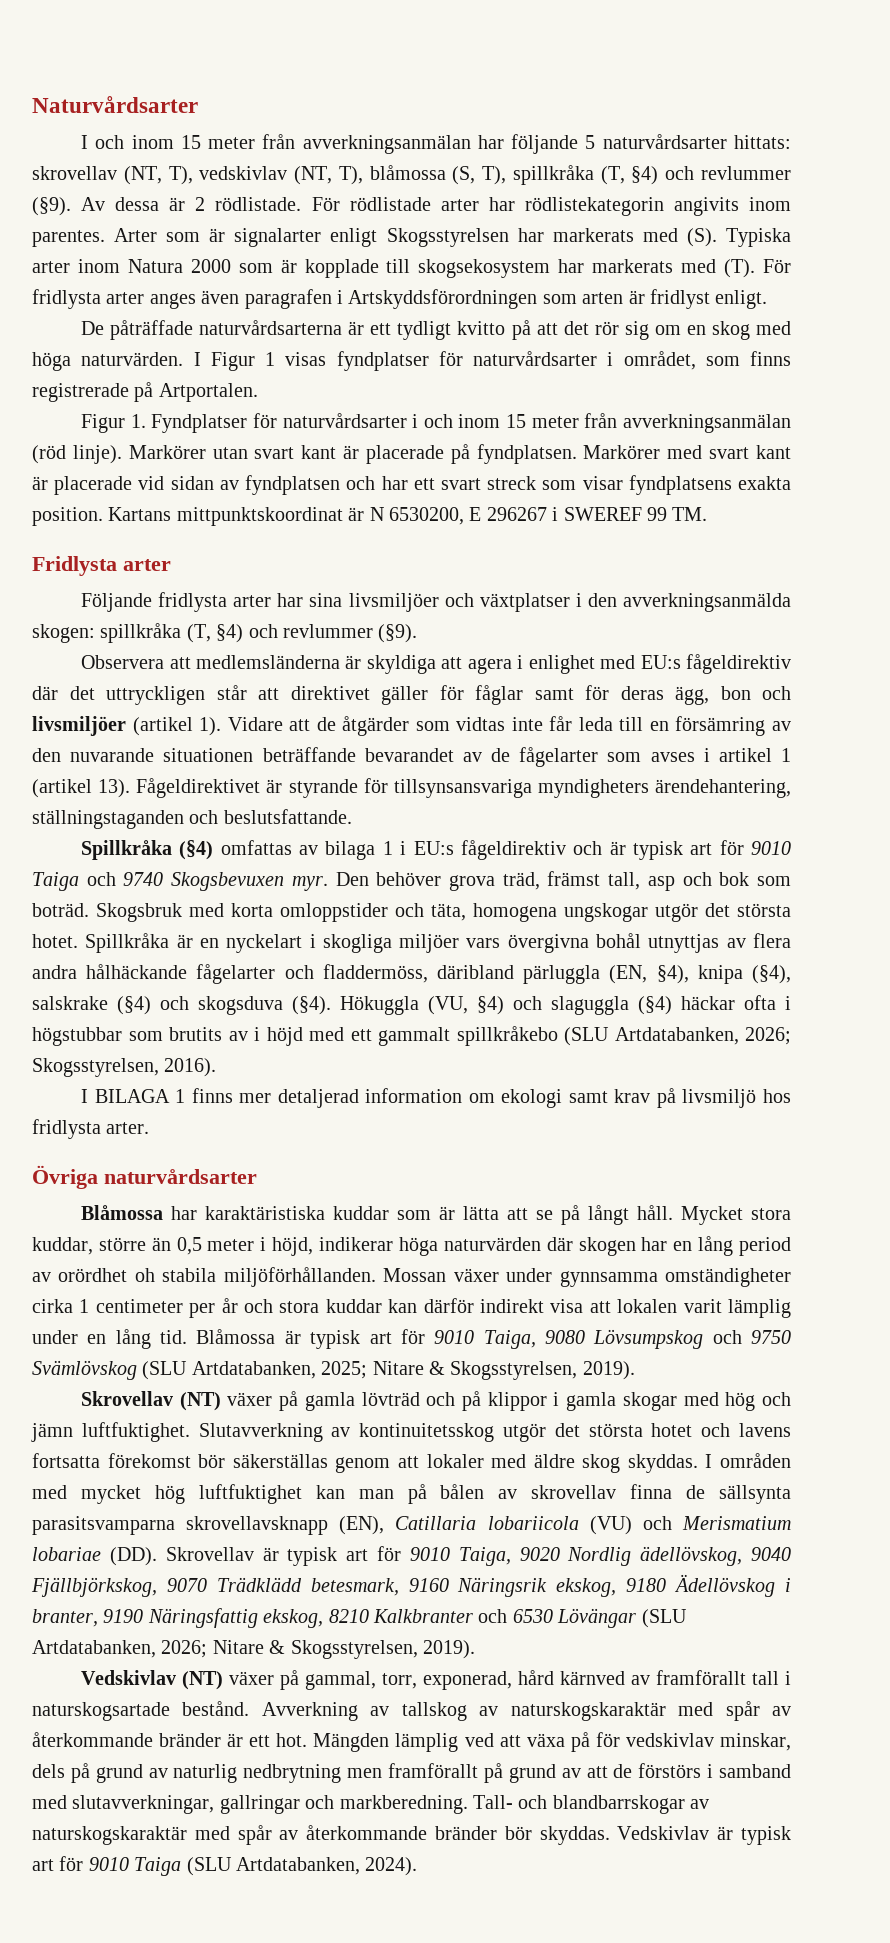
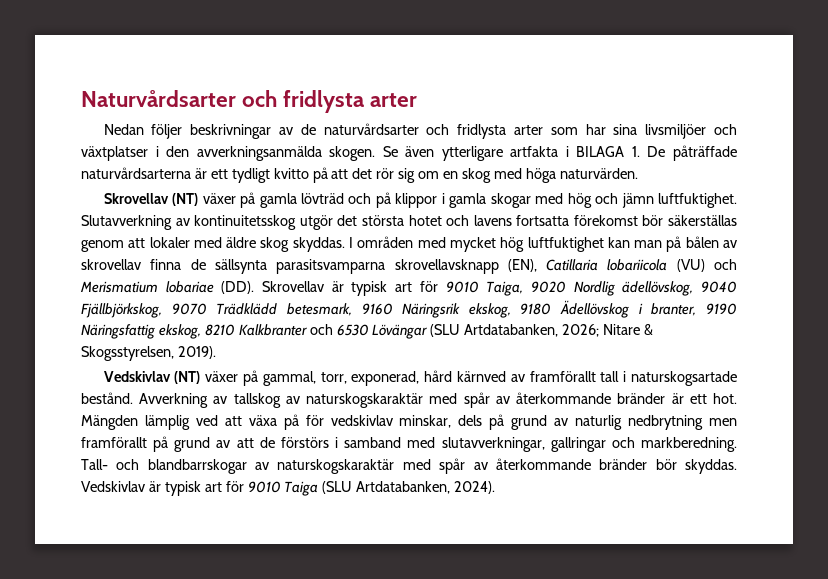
[81,134,791,154] [32,165,791,185] [32,197,791,216] [32,228,792,247] [32,259,791,278] [32,289,768,309] // I och inom 15 meter från avverkningsanmälan har följande 5 naturvårdsarter hittats: skrovellav (NT, T), vedskivlav (NT, T), blåmossa (S, T), spillkråka (T, §4) och revlummer (§9). Av dessa är 2 rödlistade. För rödlistade arter har rödlistekategorin angivits inom parentes. Arter som är signalarter enligt Skogsstyrelsen har markerats med (S). Typiska arter inom Natura 2000 som är kopplade till skogsekosystem har markerats med (T). För fridlysta arter anges även paragrafen i Artskyddsförordningen som arten är fridlyst enligt. // -> [242,90,418,113] [103,123,737,139] [81,146,640,161] och fridlysta arter // Nedan följer beskrivningar av de naturvårdsarter och fridlysta arter som har sina livsmiljöer och växtplatser i den avverkningsanmälda skogen. Se även ytterligare artfakta i BILAGA 1.
[193,351,791,371] [32,382,258,402] [81,413,791,433] [32,444,791,464] [32,475,791,495] [32,507,708,526] [32,556,171,576] [81,592,791,612] [32,623,418,643] [81,654,791,674] [32,685,791,705] [32,716,791,736] [32,747,791,767] [32,778,791,798] [32,809,352,829] [81,840,791,860] [32,871,791,891] [32,903,791,922] [32,933,791,953] [32,964,792,984] [32,995,791,1015] [32,1026,791,1046] [32,1058,217,1077] [81,1088,791,1108] [32,1119,150,1139] [32,1165,257,1189] [81,1205,791,1225] [32,1236,792,1256] [32,1267,791,1287] [32,1298,791,1318] [32,1329,791,1349] [32,1360,635,1380] I Figur 1 visas fyndplatser för naturvårdsarter i området, som finns registrerade på Artportalen. // Figur 1. Fyndplatser för naturvårdsarter i och inom 15 meter från avverkningsanmälan (röd linje). Markörer utan svart kant är placerade på fyndplatsen. Markörer med svart kant är placerade vid sidan av fyndplatsen och har ett svart streck som visar fyndplatsens exakta position. Kartans mittpunktskoordinat är N 6530200, E 296267 i SWEREF 99 TM. // Fridlysta arter // Följande fridlysta arter har sina livsmiljöer och växtplatser i den avverkningsanmälda skogen: spillkråka (T, §4) och revlummer (§9). // Observera att medlemsländerna är skyldiga att agera i enlighet med EU:s fågeldirektiv där det uttryckligen står att direktivet gäller för fåglar samt för deras ägg, bon och livsmiljöer (artikel 1). Vidare att de åtgärder som vidtas inte får leda till en försämring av den nuvarande situationen beträffande bevarandet av de fågelarter som avses i artikel 1 (artikel 13). Fågeldirektivet är styrande för tillsynsansvariga myndigheters ärendehantering, ställningstaganden och beslutsfattande. // Spillkråka (§4) omfattas av bilaga 1 i EU:s fågeldirektiv och är typisk art för 9010 Taiga och 9740 Skogsbevuxen myr. Den behöver grova träd, främst tall, asp och bok som boträd. Skogsbruk med korta omloppstider och täta, homogena ungskogar utgör det största hotet. Spillkråka är en nyckelart i skogliga miljöer vars övergivna bohål utnyttjas av flera andra hålhäckande fågelarter och fladdermöss, däribland pärluggla (EN, §4), knipa (§4), salskrake (§4) och skogsduva (§4). Hökuggla (VU, §4) och slaguggla (§4) häckar ofta i högstubbar som brutits av i höjd med ett gammalt spillkråkebo (SLU Artdatabanken, 2026; Skogsstyrelsen, 2016). // I BILAGA 1 finns mer detaljerad information om ekologi samt krav på livsmiljö hos fridlysta arter. // Övriga naturvårdsarter // Blåmossa har karaktäristiska kuddar som är lätta att se på långt håll. Mycket stora kuddar, större än 0,5 meter i höjd, indikerar höga naturvärden där skogen har en lång period av orördhet oh stabila miljöförhållanden. Mossan växer under gynnsamma omständigheter cirka 1 centimeter per år och stora kuddar kan därför indirekt visa att lokalen varit lämplig under en lång tid. Blåmossa är typisk art för 9010 Taiga, 9080 Lövsumpskog och 9750 Svämlövskog (SLU Artdatabanken, 2025; Nitare & Skogsstyrelsen, 2019). -> (638, 173) none

